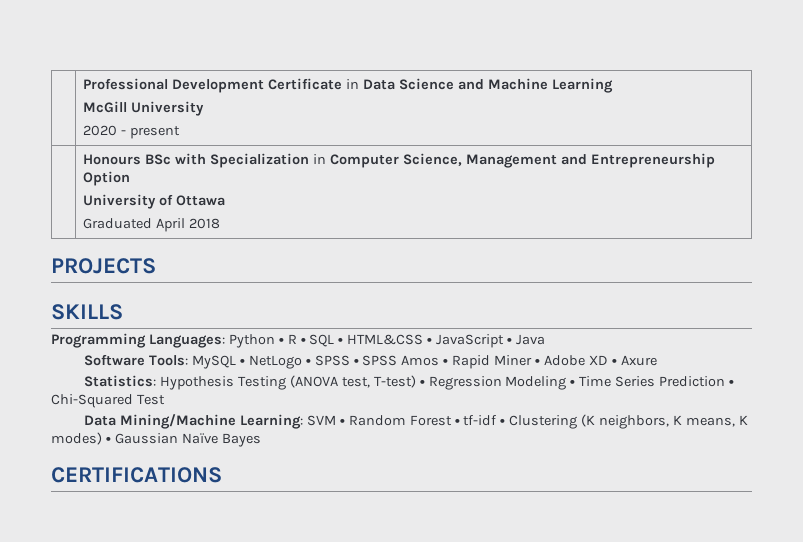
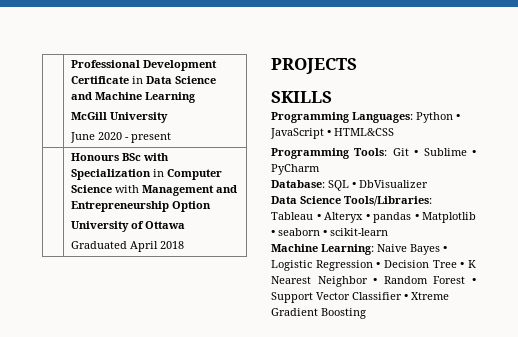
(205, 108) none -> [70,132,96,143] June
[402,153,462,166] Science, -> [71,185,140,193] Science with
[287,334,545,348] [84,354,657,369] [84,375,735,390] [51,394,165,408] [84,414,748,429] [51,432,261,447] [51,467,222,483] R • SQL • HTML&CSS • JavaScript • Java // Software Tools: MySQL • NetLogo • SPSS • SPSS Amos • Rapid Miner • Adobe XD • Axure // Statistics: Hypothesis Testing (ANOVA test, T-test) • Regression Modeling • Time Series Prediction • Chi-Squared Test // Data Mining/Machine Learning: SVM • Random Forest • tf-idf • Clustering (K neighbors, K means, K modes) • Gaussian Naïve Bayes // CERTIFICATIONS -> [270,128,394,139] [271,148,476,159] [271,164,320,175] [271,180,428,191] [271,196,432,206] [271,212,476,223] [271,228,388,236] [271,244,447,255] [271,260,476,271] [271,276,476,287] [271,292,449,303] [271,308,366,319] JavaScript • HTML&CSS // Programming Tools: Git • Sublime • PyCharm // Database: SQL • DbVisualizer // Data Science Tools/Libraries: Tableau • Alteryx • pandas • Matplotlib • seaborn • scikit-learn // Machine Learning: Naive Bayes • Logistic Regression • Decision Tree • K Nearest Neighbor • Random Forest • Support Vector Classifier • Xtreme Gradient Boosting

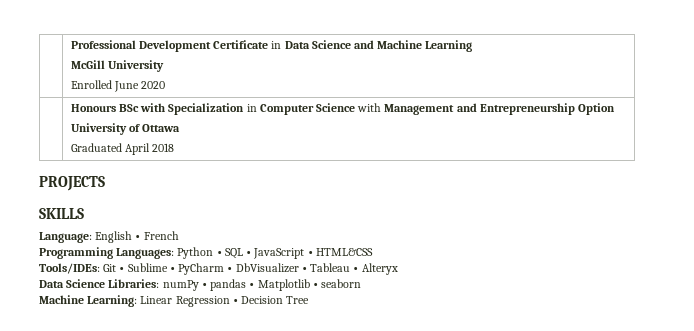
(169, 117) none -> [70,80,112,89] Enrolled
[125,132,172,143] - present -> (166, 85) none
(332, 97) none -> [39,231,179,243] // Language: English • French
(460, 117) none -> [224,248,252,259] SQL •
[271,148,388,159] Programming Tools: -> [39,263,100,274] Tools/IDEs:
[271,180,349,191] // Database: SQL -> (225, 269) none
[271,196,432,206] [271,212,363,223] // Data Science Tools/Libraries: Tableau • Alteryx -> [301,263,398,275] [39,279,199,291] • Tableau • Alteryx // Data Science Libraries: numPy
[323,228,388,236] • scikit-learn -> (362, 283) none
[377,244,447,255] [271,260,476,271] [271,276,476,287] [271,292,449,303] [271,308,366,319] Naive Bayes • Logistic Regression • Decision Tree • K Nearest Neighbor • Random Forest • Support Vector Classifier • Xtreme Gradient Boosting -> [140,296,310,307] Linear Regression • Decision Tree

